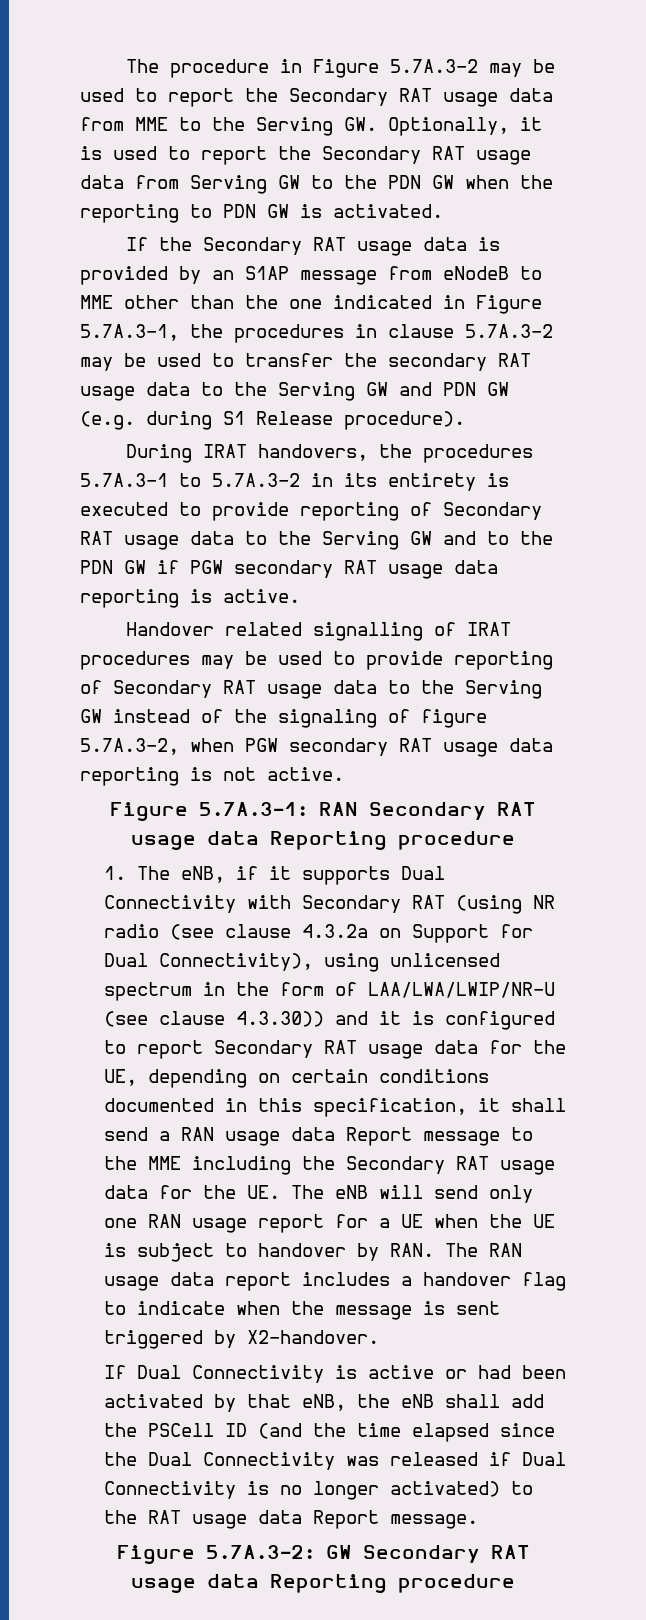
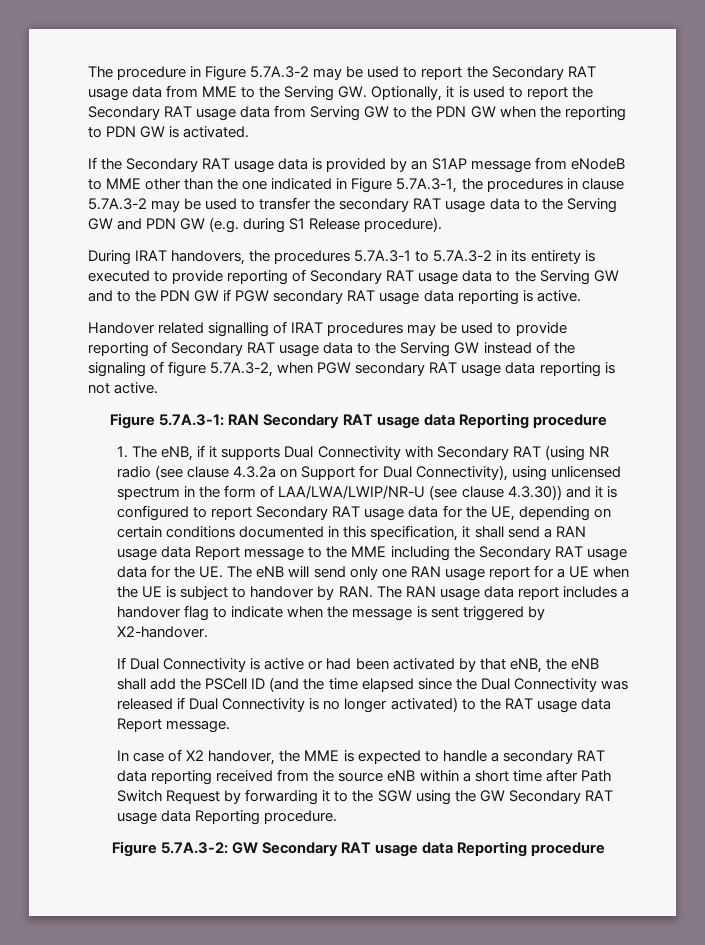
(478, 1521) none -> [117,749,605,765] [117,769,611,785] [117,789,613,805] [117,810,338,825] // In case of X2 handover, the MME is expected to handle a secondary RAT data reporting received from the source eNB within a short time after Path Switch Request by forwarding it to the SGW using the GW Secondary RAT usage data Reporting procedure.

